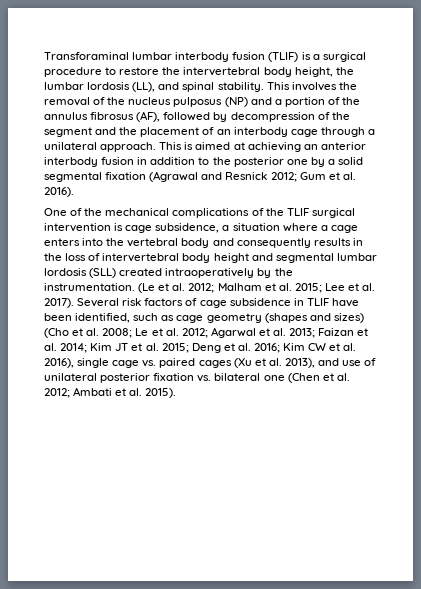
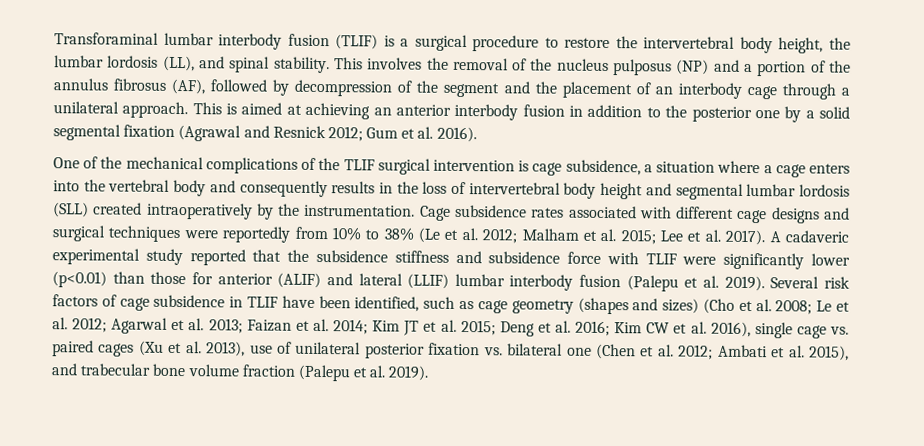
(135, 287) none -> [419,204,851,224] [52,225,414,243] Cage subsidence rates associated with different cage designs and surgical techniques were reportedly from 10% to 38%
(74, 303) none -> [769,230,850,243] [52,248,851,270] [52,271,765,292] A cadaveric experimental study reported that the subsidence stiffness and subsidence force with TLIF were significantly lower (p<0.01) than those for anterior (ALIF) and lateral (LLIF) lumbar interbody fusion (Palepu et al. 2019).
[318,358,340,366] and -> (246, 349) none
[145,388,177,398] 2015). -> [809,345,850,361] [51,363,430,382] 2015), and trabecular bone volume fraction (Palepu et al. 2019).

